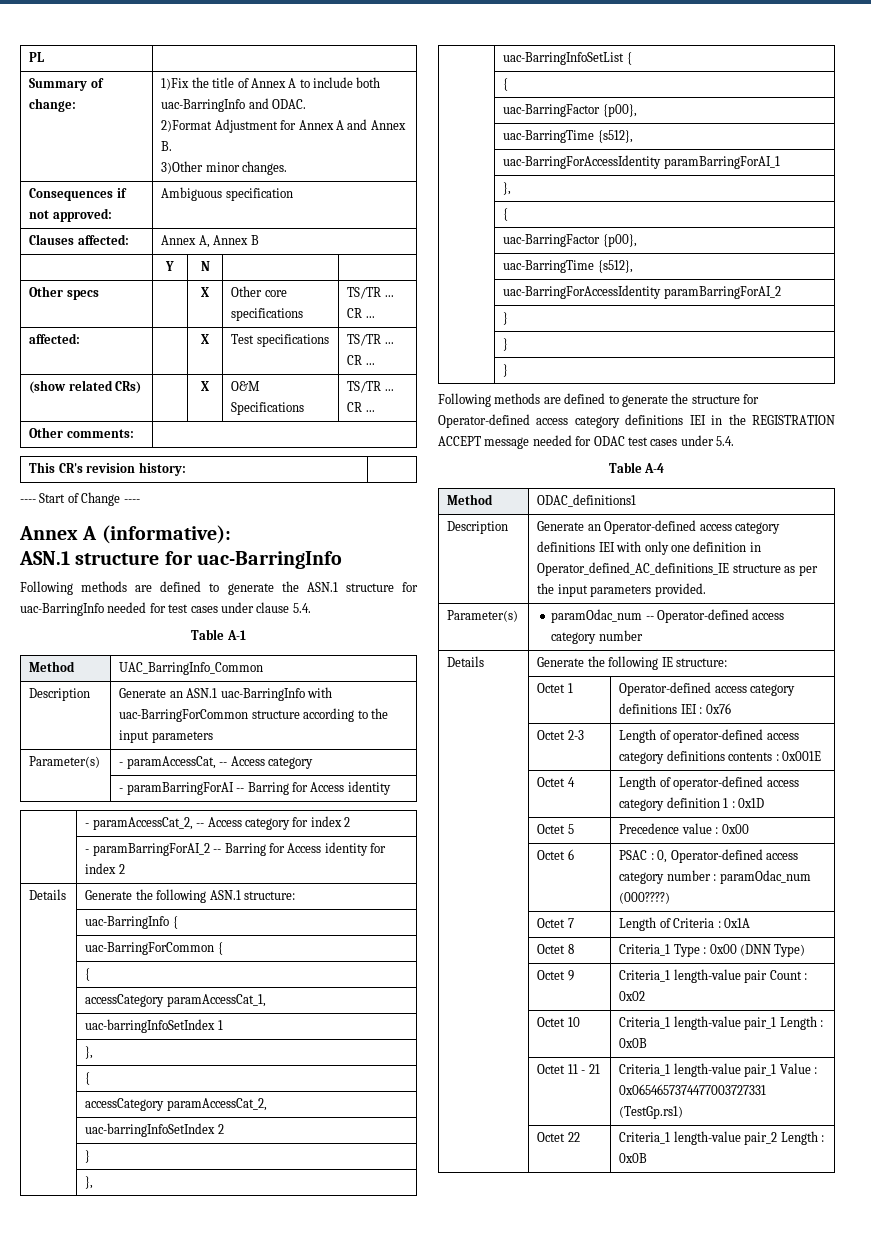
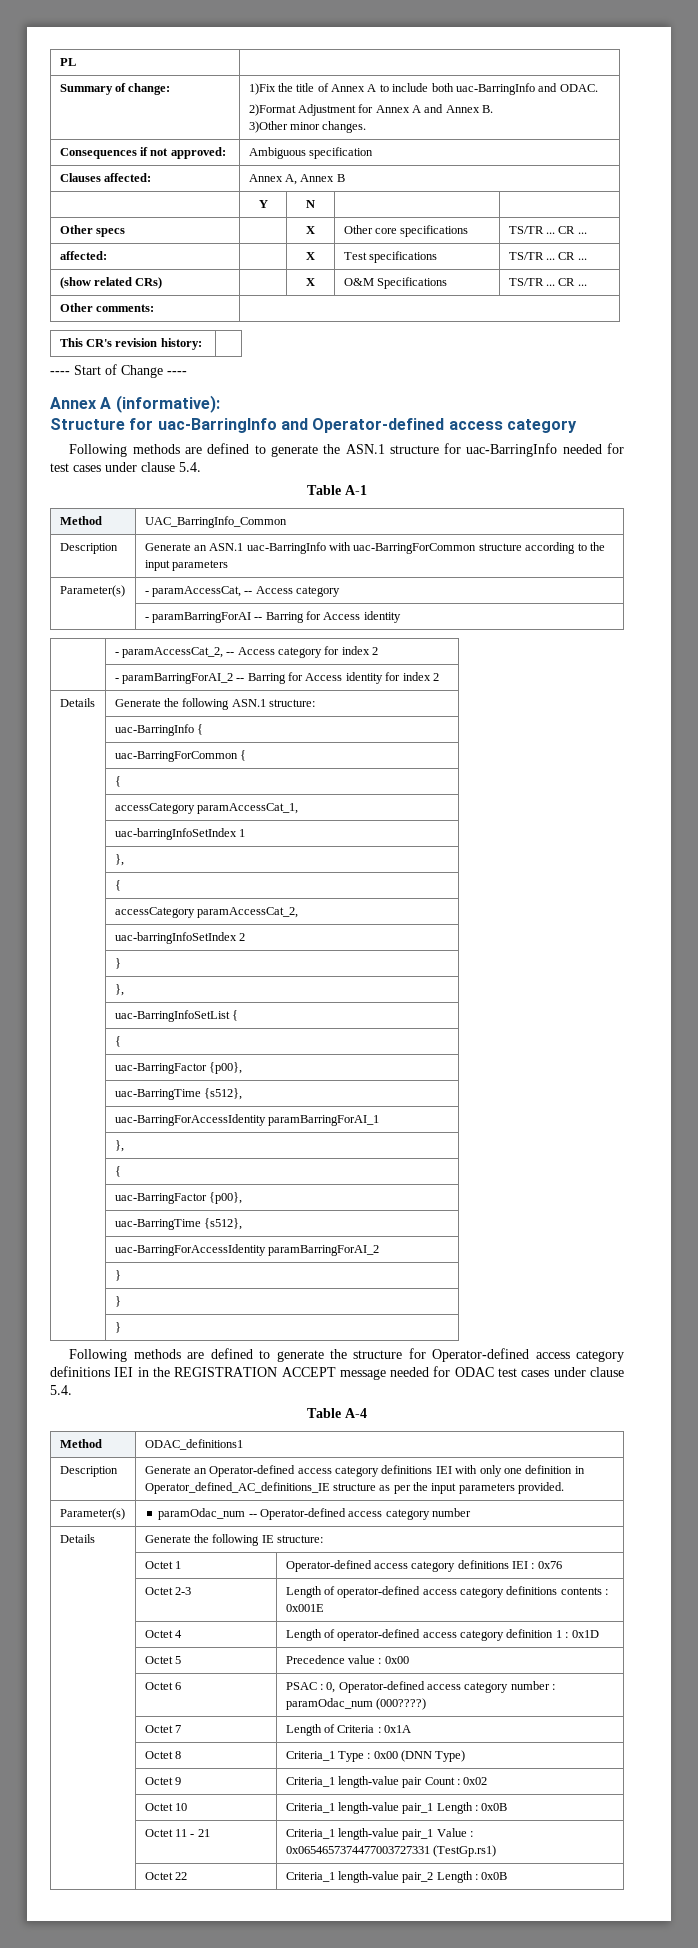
[19,551,342,569] ASN.1 structure for uac-BarringInfo -> [50,418,577,433] Structure for uac-BarringInfo and Operator-defined access category
(714, 440) none -> [590,1367,625,1377] clause

